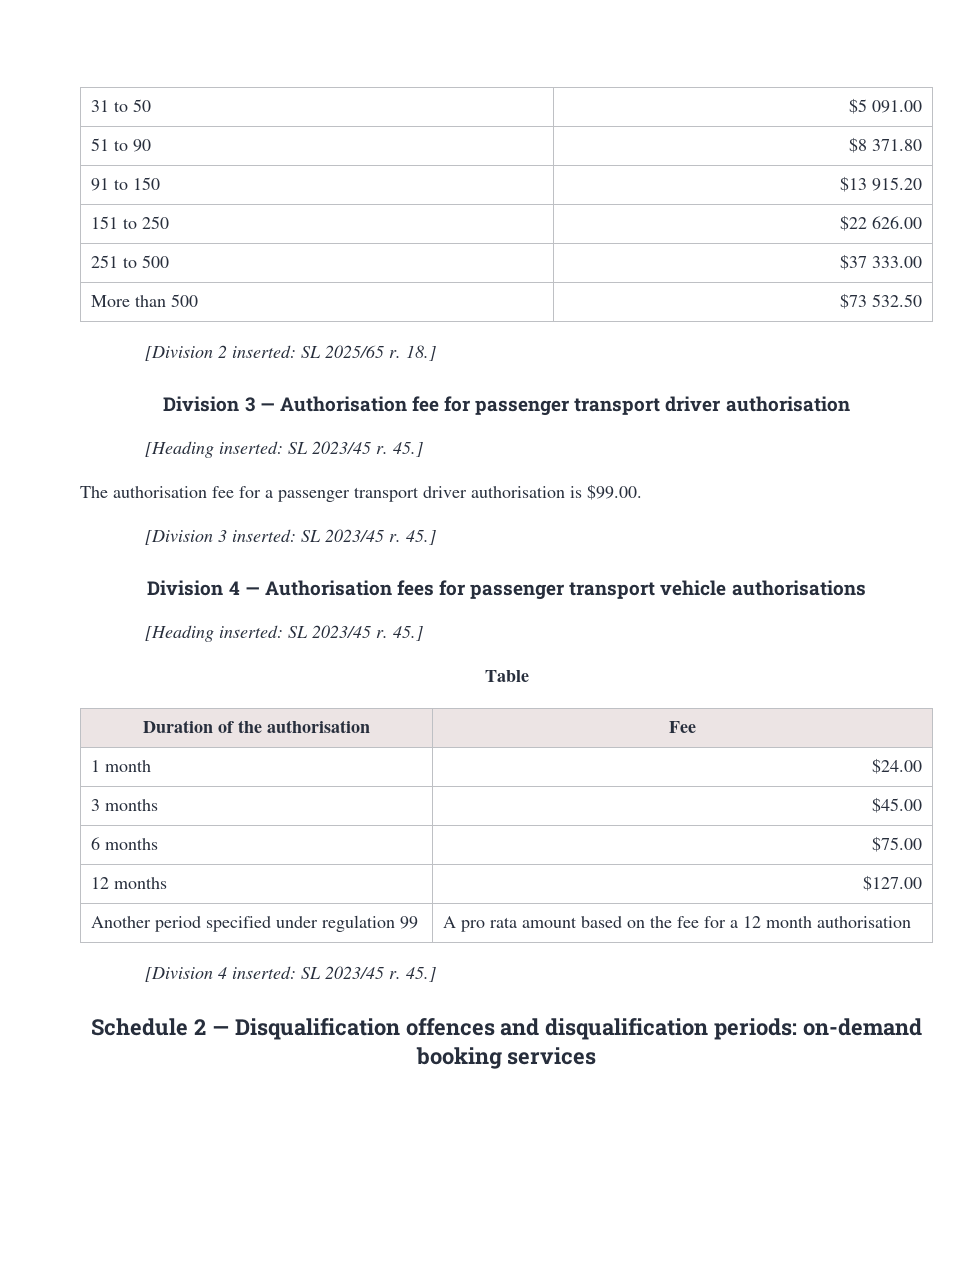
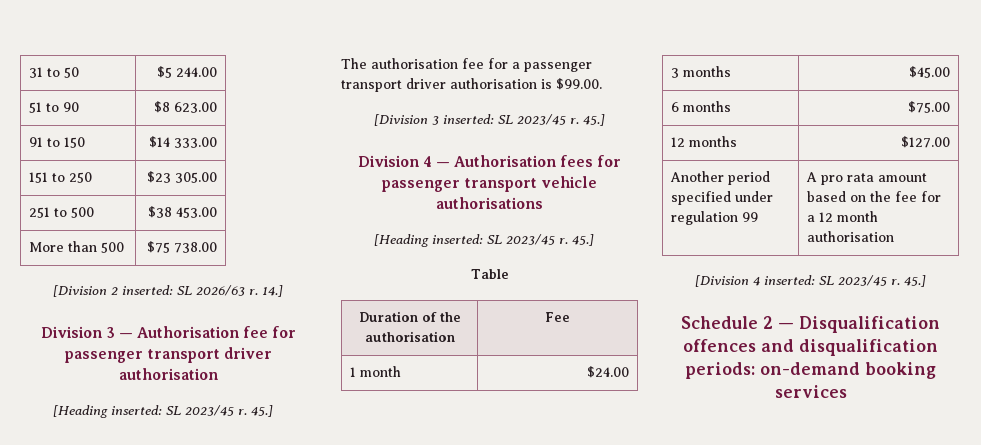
[872,100,923,113] 091.00 -> [176,67,218,77] 244.00
[872,139,923,151] 371.80 -> [174,102,218,113] 623.00
[840,176,923,192] $13 915.20 -> [149,136,218,148] $14 333.00
[840,215,923,231] $22 626.00 -> [147,171,218,183] $23 305.00
[840,254,923,270] $37 333.00 -> [148,206,218,218] $38 453.00
[840,293,923,309] $73 532.50 -> [147,241,218,253] $75 738.00
[325,345,437,361] 2025/65 r. 18.] -> [195,285,283,297] 2026/63 r. 14.]

